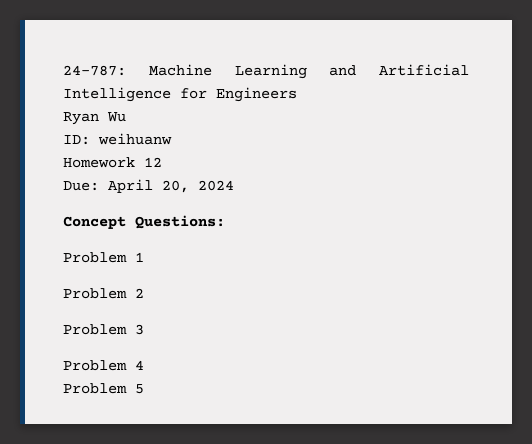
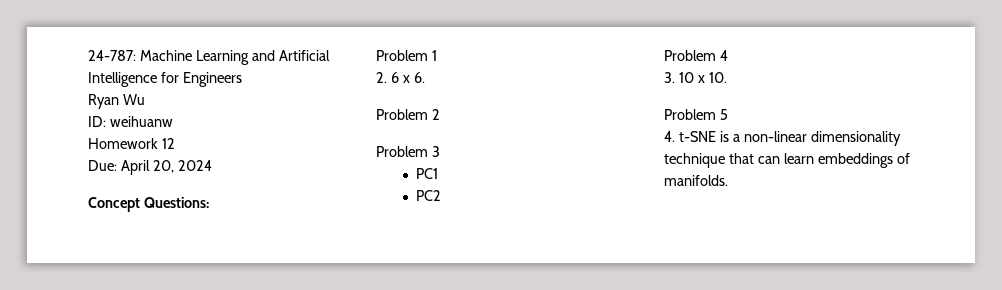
(144, 257) none -> [376,72,425,83] // 2. 6 x 6.
(144, 329) none -> [416,168,439,179] [416,190,442,201] // PC1 // PC2
[63,383,144,394] Problem 5 -> [664,72,727,83] [664,109,728,120] [664,131,901,146] [664,153,910,168] [664,175,728,186] 3. 10 x 10. // Problem 5 // 4. t-SNE is a non-linear dimensionality technique that can learn embeddings of manifolds.

